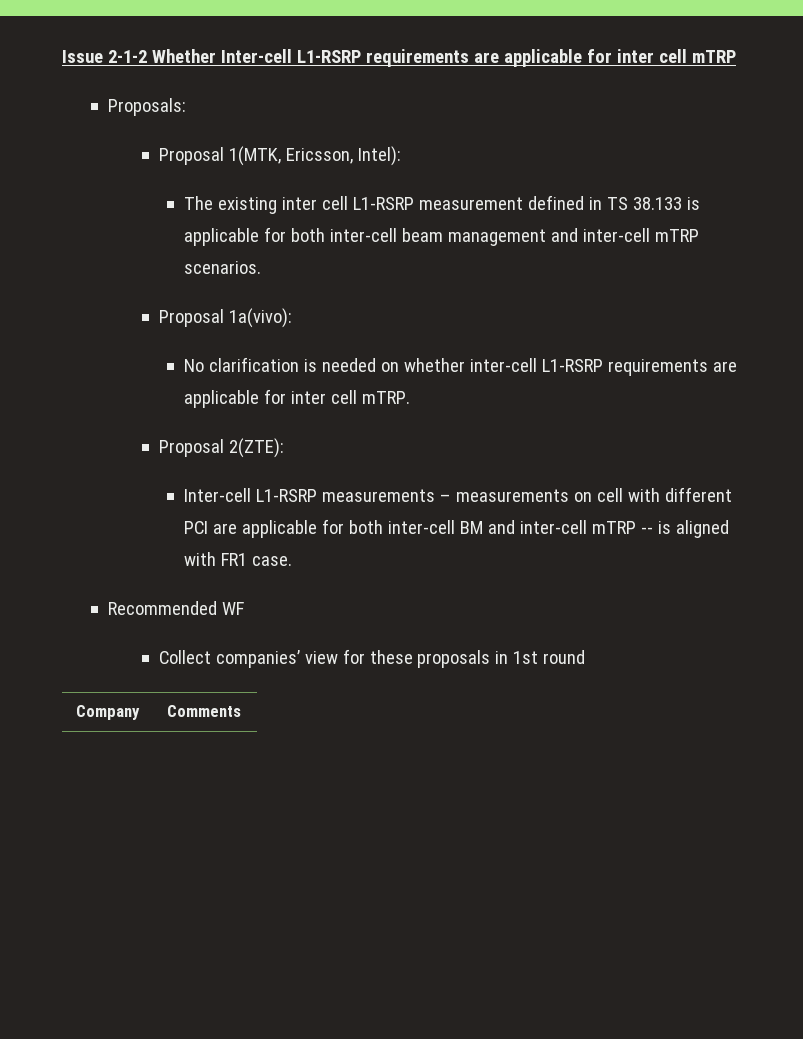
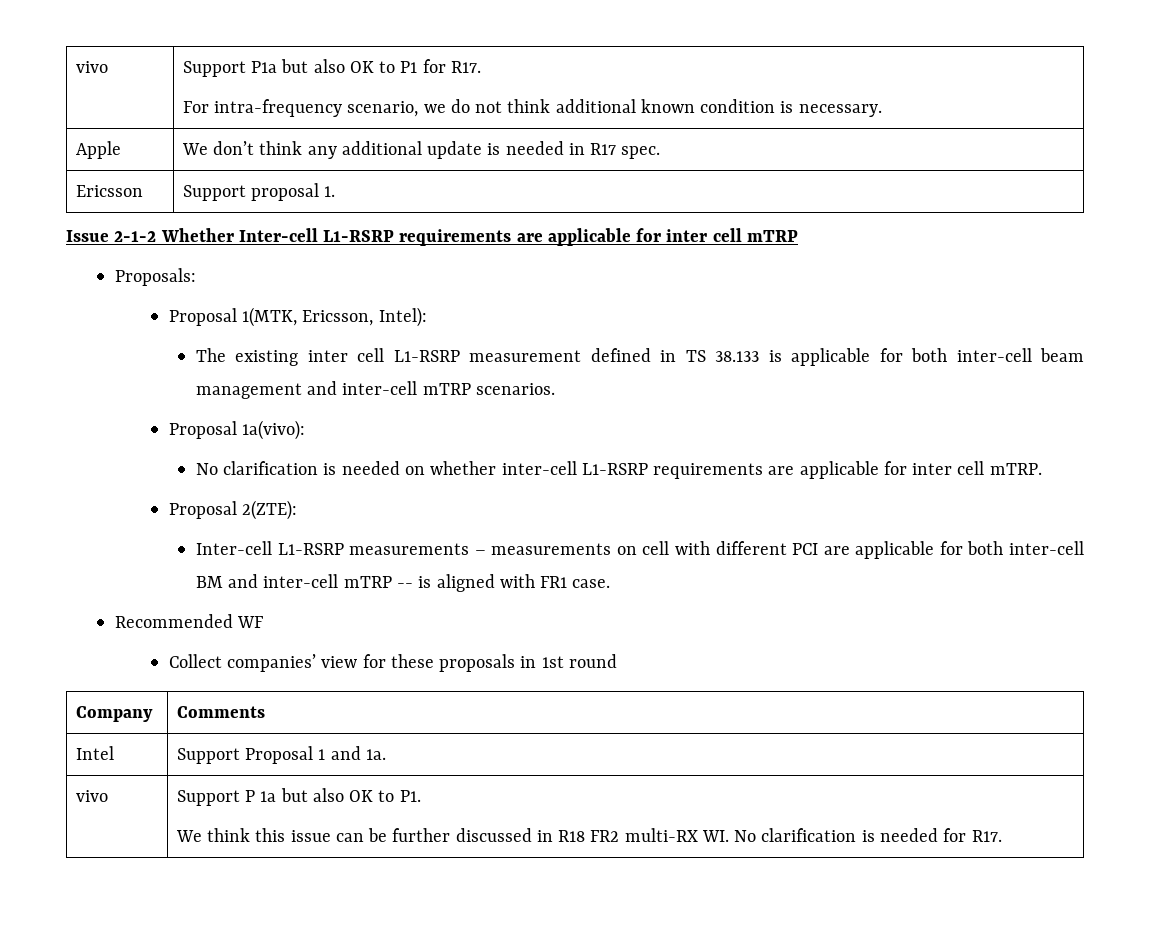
(62, 56) none -> [75,61,108,73] [182,59,481,77] [182,99,882,117] [75,141,121,159] [181,141,661,159] [75,185,143,197] [182,183,336,201] vivo | Support P1a but also OK to P1 for R17. // For intra-frequency scenario, we do not think additional known condition is necessary. // Apple | We don’t think any additional update is needed in R17 spec. // Ericsson | Support proposal 1. //
(241, 711) none -> [75,746,114,760] [176,746,386,764] [75,790,108,802] [176,788,421,806] [175,828,1002,842] // Intel | Support Proposal 1 and 1a. // vivo | Support P 1a but also OK to P1. // We think this issue can be further discussed in R18 FR2 multi-RX WI. No clarification is needed for R17.

